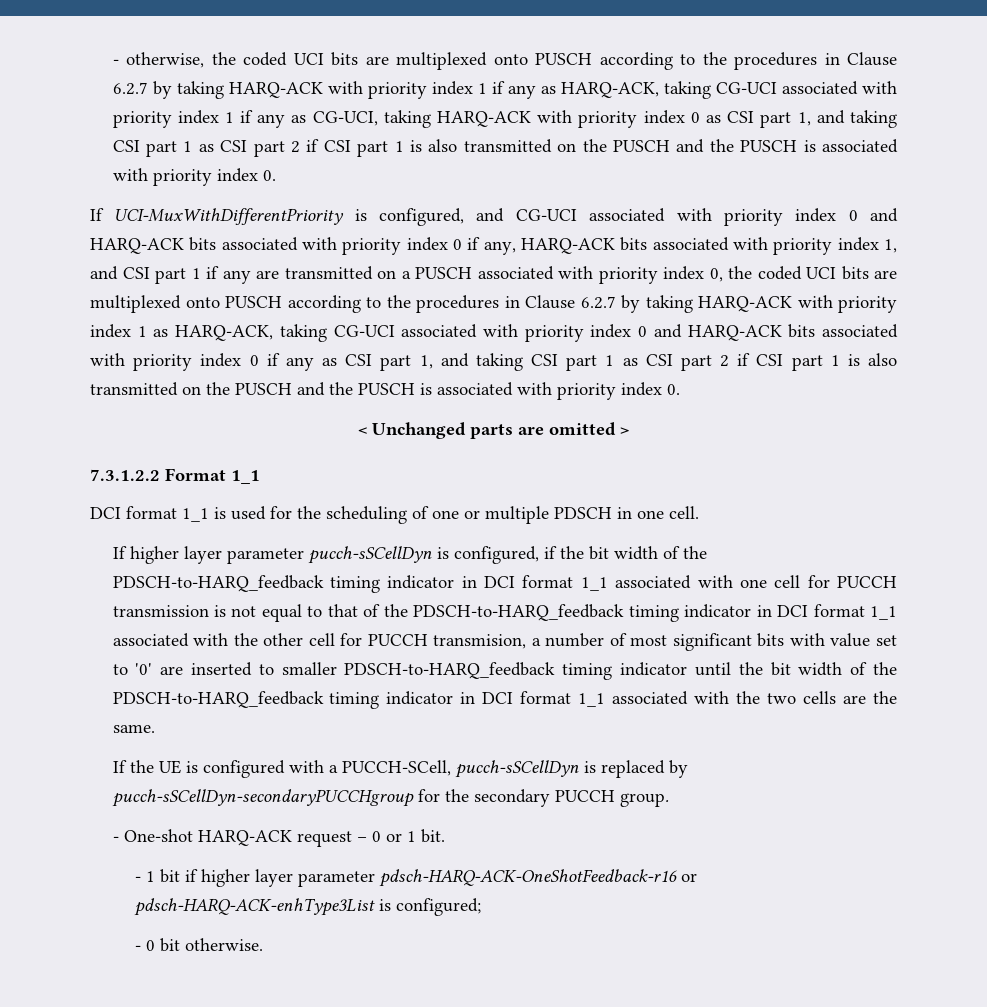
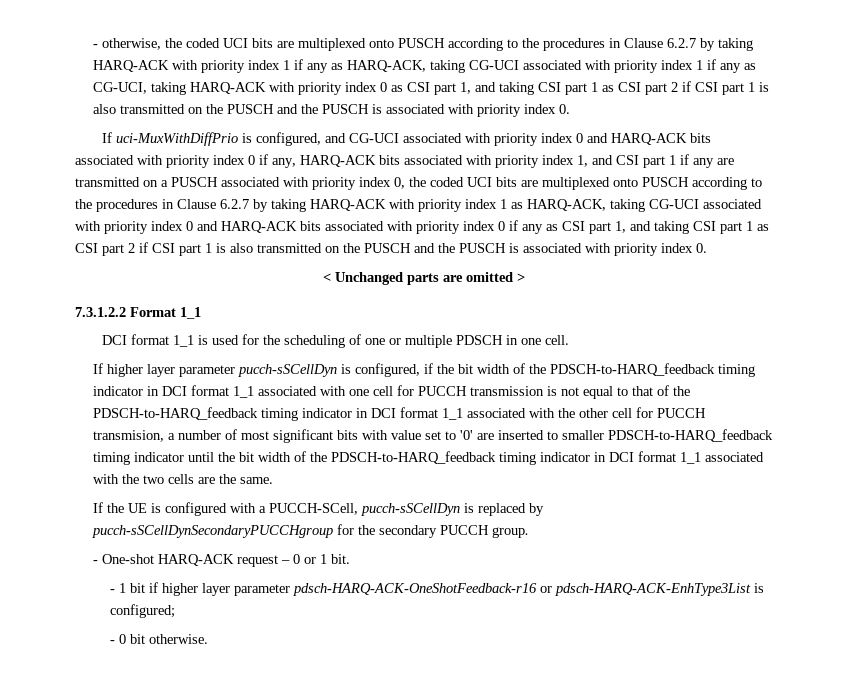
[114,208,345,225] UCI-MuxWithDifferentPriority -> [116,132,239,146] uci-MuxWithDiffPrio
[111,789,414,807] pucch-sSCellDyn-secondaryPUCCHgroup -> [91,525,333,538] pucch-sSCellDynSecondaryPUCCHgroup
[134,898,376,916] pdsch-HARQ-ACK-enhType3List -> [555,583,752,596] pdsch-HARQ-ACK-EnhType3List

